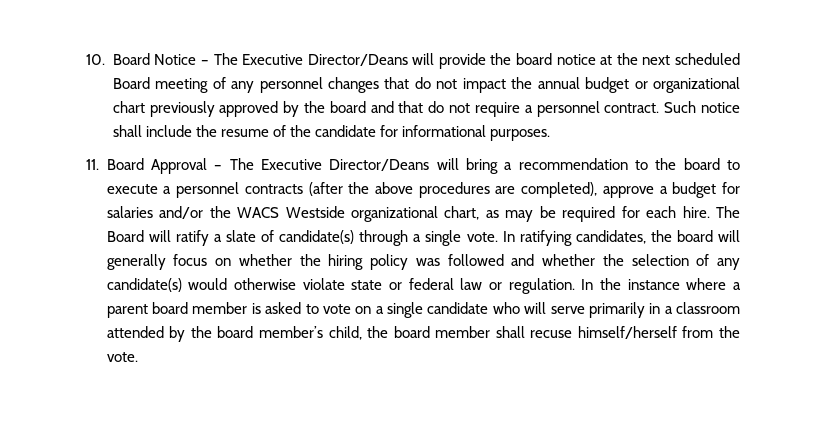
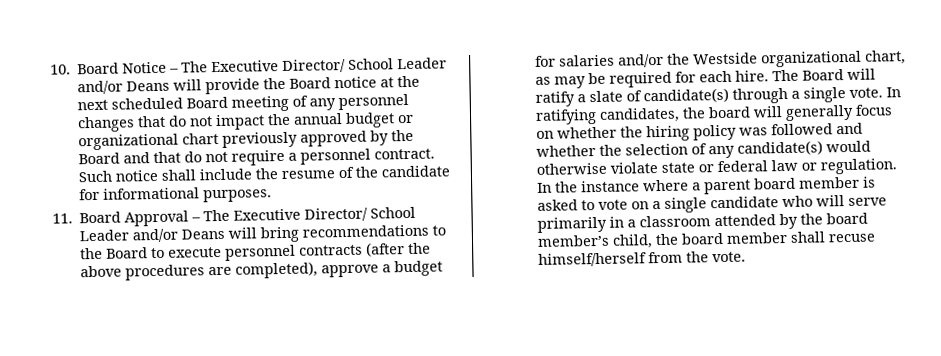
[307,54,408,66] Director/Deans -> [281,57,447,73] [76,80,170,95] Director/ School Leader and/or Deans
[516,53,553,65] board -> [288,77,331,89] Board
[329,101,366,113] board -> [77,152,120,165] Board
[329,158,628,174] Director/Deans will bring a recommendation -> [303,206,416,222] [78,224,429,243] Director/ School Leader and/or Deans will bring recommendations
[683,158,720,170] board -> [105,247,148,259] Board
[163,186,172,194] a -> (222, 252) none
[237,207,280,218] WACS -> (690, 59) none

